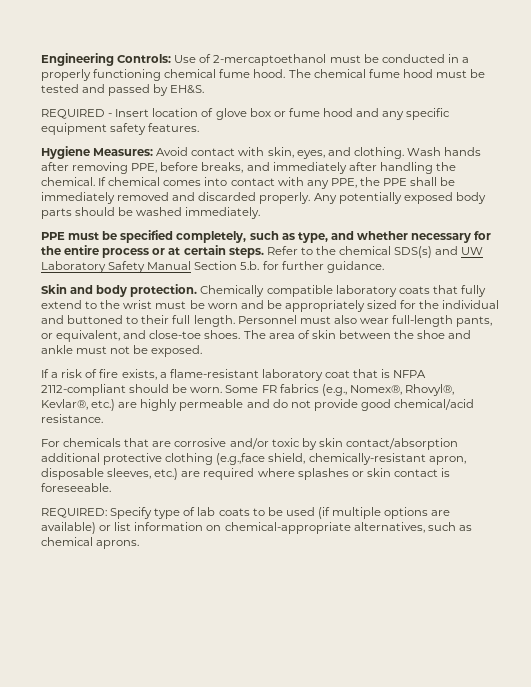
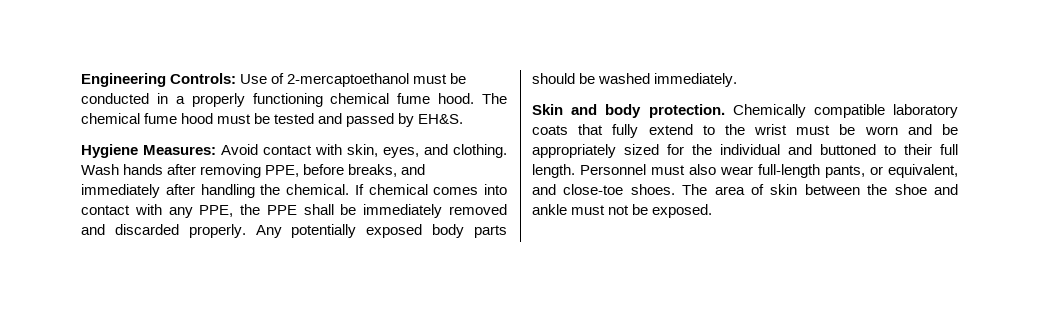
[41,108,451,120] [41,123,200,135] // REQUIRED - Insert location of glove box or fume hood and any specific equipment safety features. -> (464, 119) none
[41,230,492,243] [41,245,484,258] [41,261,384,273] // PPE must be specified completely, such as type, and whether necessary for the entire process or at certain steps. Refer to the chemical SDS(s) and UW Laboratory Safety Manual Section 5.b. for further guidance. -> (738, 80) none
[41,369,427,381] [41,384,454,396] [41,399,475,411] [41,414,103,423] [41,438,458,450] [41,453,466,465] [41,468,451,480] [41,483,111,492] [41,507,451,519] [41,522,472,534] [41,537,140,549] // If a risk of fire exists, a flame-resistant laboratory coat that is NFPA 2112-compliant should be worn. Some FR fabrics (e.g., Nomex®, Rhovyl®, Kevlar®, etc.) are highly permeable and do not provide good chemical/acid resistance. // For chemicals that are corrosive and/or toxic by skin contact/absorption additional protective clothing (e.g.,face shield, chemically-resistant apron, disposable sleeves, etc.) are required where splashes or skin contact is foreseeable. // REQUIRED: Specify type of lab coats to be used (if multiple options are available) or list information on chemical-appropriate alternatives, such as chemical aprons. -> (713, 211) none

